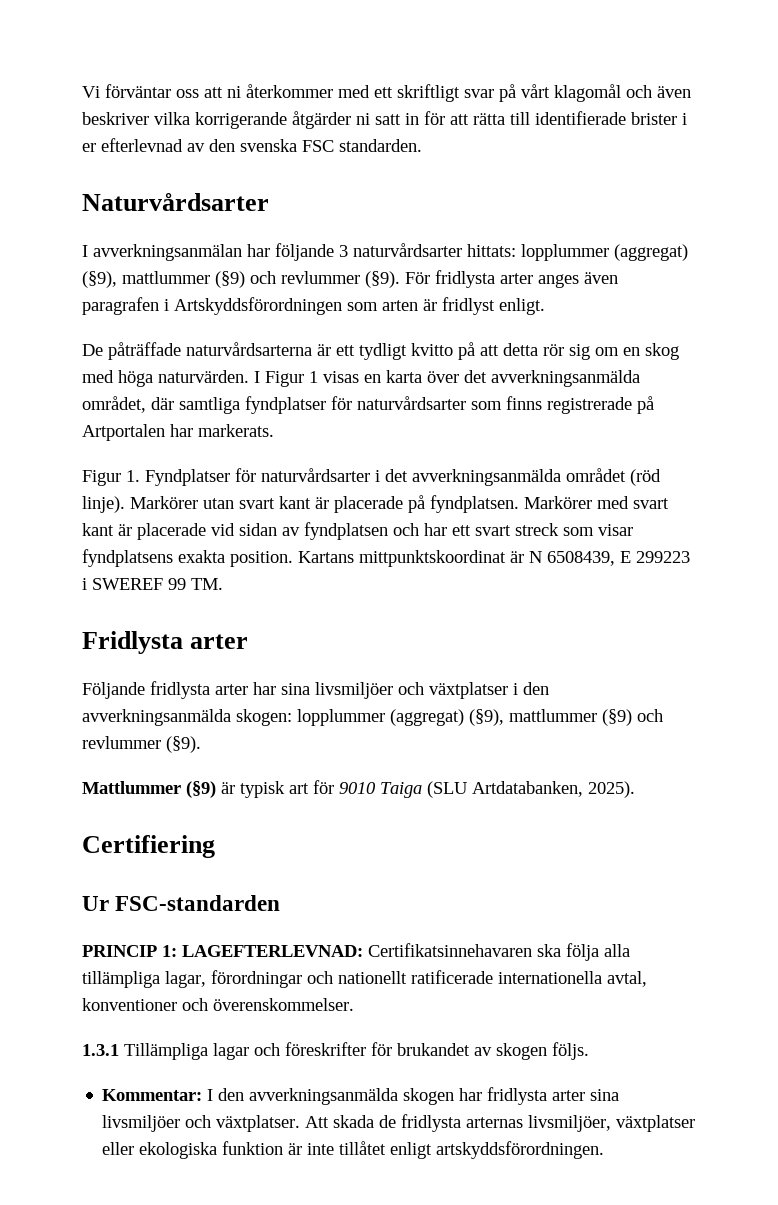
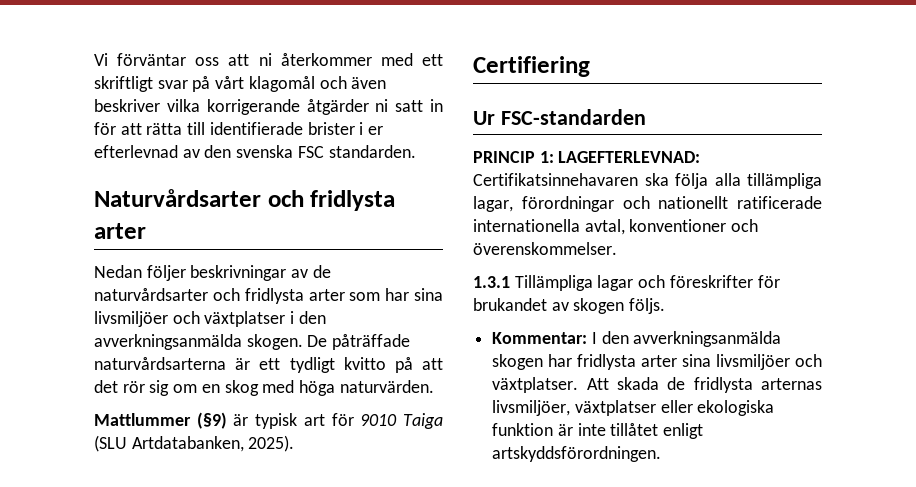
[82,243,688,261] [82,270,618,288] [82,297,545,315] // I avverkningsanmälan har följande 3 naturvårdsarter hittats: lopplummer (aggregat) (§9), mattlummer (§9) och revlummer (§9). För fridlysta arter anges även paragrafen i Artskyddsförordningen som arten är fridlyst enligt. // -> [267,190,396,211] [94,223,146,239] [94,265,331,281] [94,288,443,304] [94,311,326,327] [94,334,303,350] och fridlysta arter // Nedan följer beskrivningar av de naturvårdsarter och fridlysta arter som har sina livsmiljöer och växtplatser i den avverkningsanmälda skogen.
[503,343,538,356] detta -> [94,380,118,393] det
[254,370,640,387] [82,396,654,414] [82,424,274,441] [82,468,661,486] [82,495,669,513] [82,522,633,540] [82,549,690,567] [82,578,223,590] [82,631,249,654] [82,681,549,699] [82,709,663,726] [82,736,201,753] I Figur 1 visas en karta över det avverkningsanmälda området, där samtliga fyndplatser för naturvårdsarter som finns registrerade på Artportalen har markerats. // Figur 1. Fyndplatser för naturvårdsarter i det avverkningsanmälda området (röd linje). Markörer utan svart kant är placerade på fyndplatsen. Markörer med svart kant är placerade vid sidan av fyndplatsen och har ett svart streck som visar fyndplatsens exakta position. Kartans mittpunktskoordinat är N 6508439, E 299223 i SWEREF 99 TM. // Fridlysta arter // Följande fridlysta arter har sina livsmiljöer och växtplatser i den avverkningsanmälda skogen: lopplummer (aggregat) (§9), mattlummer (§9) och revlummer (§9). -> (434, 386) none

